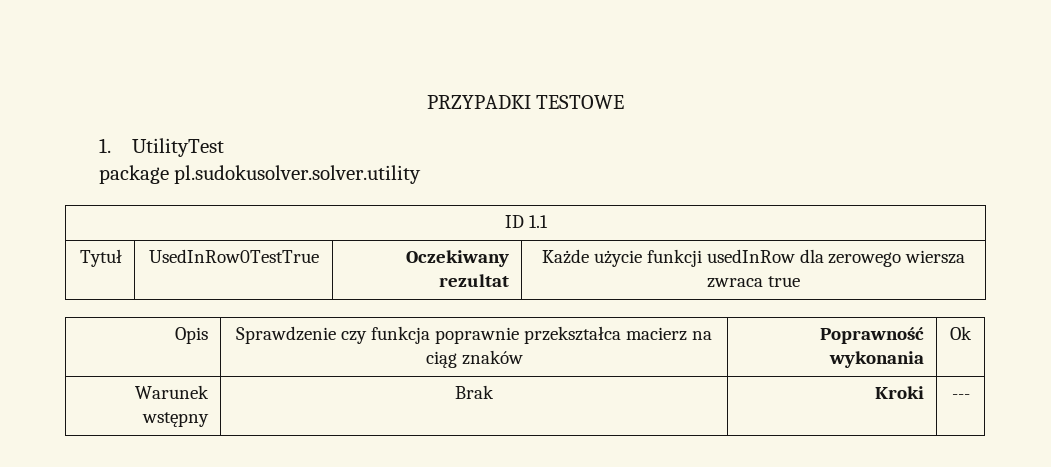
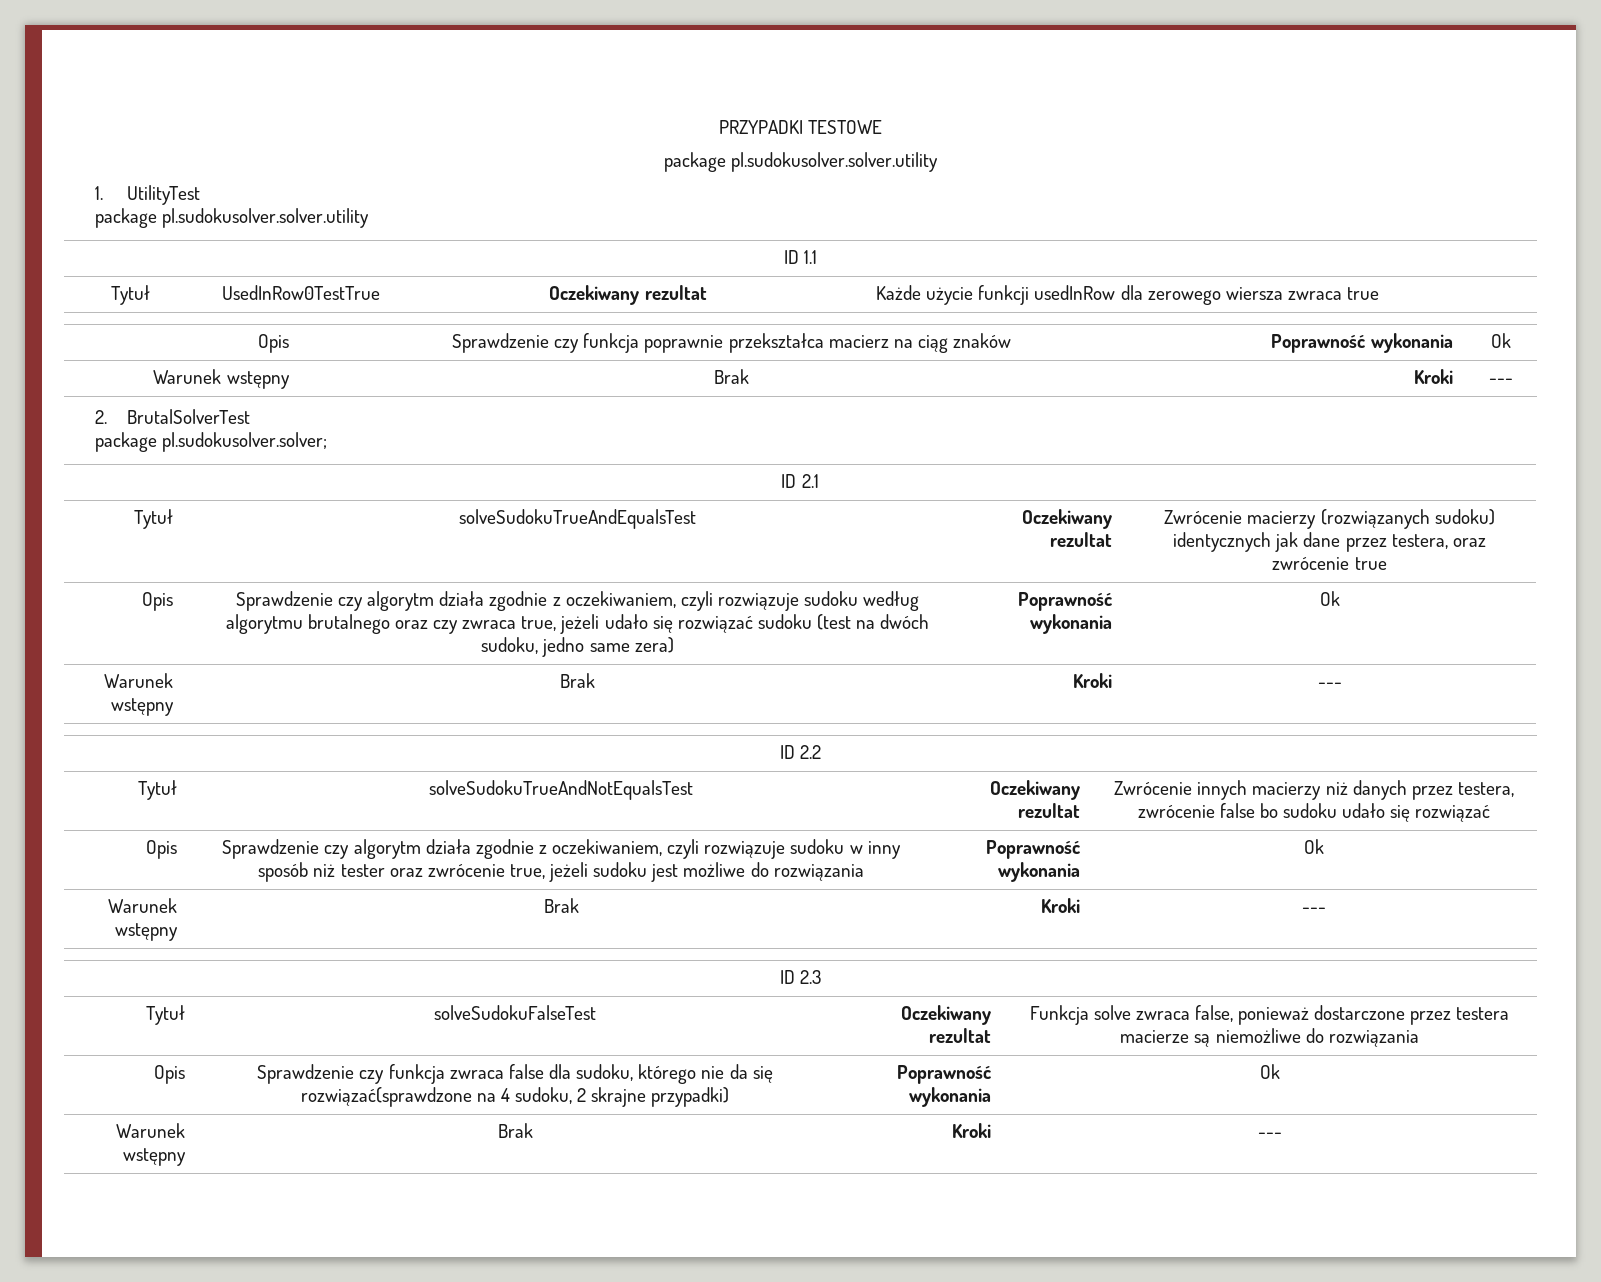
(625, 102) none -> [663,152,939,172] // package pl.sudokusolver.solver.utility
(970, 396) none -> [95,409,251,424] [95,432,328,452] [781,474,819,488] [133,509,173,529] [458,509,697,529] [1021,509,1112,529] [1049,532,1112,547] [1164,509,1495,529] [1173,532,1486,552] [1272,557,1387,570] [141,592,173,611] [235,591,920,611] [225,614,930,634] [481,637,674,657] [1017,592,1112,611] [1029,614,1112,634] [1319,591,1340,606] [103,673,173,688] [110,698,174,716] [560,673,595,688] [1072,673,1112,688] [1317,682,1342,688] [779,745,822,759] [137,780,177,800] [429,780,694,800] [989,780,1080,800] [1017,803,1080,818] [1114,780,1514,800] [1137,803,1491,822] [145,840,177,859] [222,839,901,859] [258,862,864,882] [985,840,1080,859] [997,862,1080,882] [1304,839,1324,854] [107,898,177,913] [114,923,178,941] [543,898,579,913] [1040,898,1080,913] [1302,907,1326,913] [779,970,822,984] [145,1005,185,1025] [433,1005,597,1020] [900,1005,991,1025] [928,1028,991,1043] [1029,1005,1510,1025] [1120,1028,1419,1047] [153,1065,185,1084] [257,1064,773,1084] [300,1087,730,1107] [896,1065,991,1084] [908,1087,991,1107] [1259,1064,1280,1079] [115,1123,185,1138] [122,1148,186,1166] [497,1123,533,1138] [951,1123,991,1138] [1257,1132,1282,1138] // 2. BrutalSolverTest // package pl.sudokusolver.solver; // ID 2.1 // Tytuł | solveSudokuTrueAndEqualsTest | Oczekiwany rezultat | Zwrócenie macierzy (rozwiązanych sudoku) identycznych jak dane przez testera, oraz zwrócenie true // Opis | Sprawdzenie czy algorytm działa zgodnie z oczekiwaniem, czyli rozwiązuje sudoku według algorytmu brutalnego oraz czy zwraca true, jeżeli udało się rozwiązać sudoku (test na dwóch sudoku, jedno same zera) | Poprawność wykonania | Ok // Warunek wstępny | Brak | Kroki | --- // ID 2.2 // Tytuł | solveSudokuTrueAndNotEqualsTest | Oczekiwany rezultat | Zwrócenie innych macierzy niż danych przez testera, zwrócenie false bo sudoku udało się rozwiązać // Opis | Sprawdzenie czy algorytm działa zgodnie z oczekiwaniem, czyli rozwiązuje sudoku w inny sposób niż tester oraz zwrócenie true, jeżeli sudoku jest możliwe do rozwiązania | Poprawność wykonania | Ok // Warunek wstępny | Brak | Kroki | --- // ID 2.3 // Tytuł | solveSudokuFalseTest | Oczekiwany rezultat | Funkcja solve zwraca false, ponieważ dostarczone przez testera macierze są niemożliwe do rozwiązania // Opis | Sprawdzenie czy funkcja zwraca false dla sudoku, którego nie da się rozwiązać(sprawdzone na 4 sudoku, 2 skrajne przypadki) | Poprawność wykonania | Ok // Warunek wstępny | Brak | Kroki | ---

